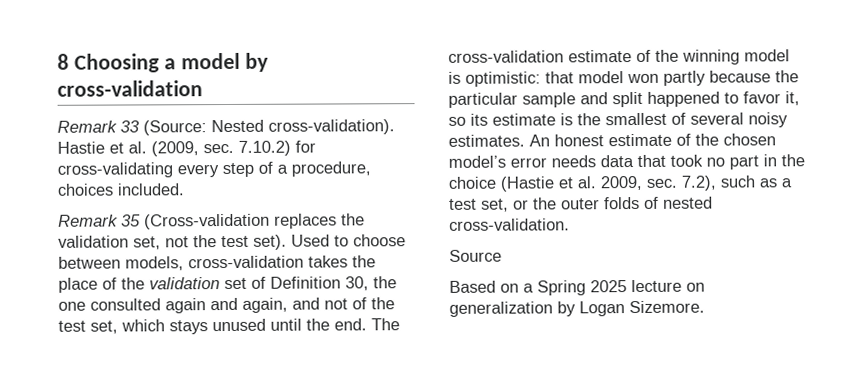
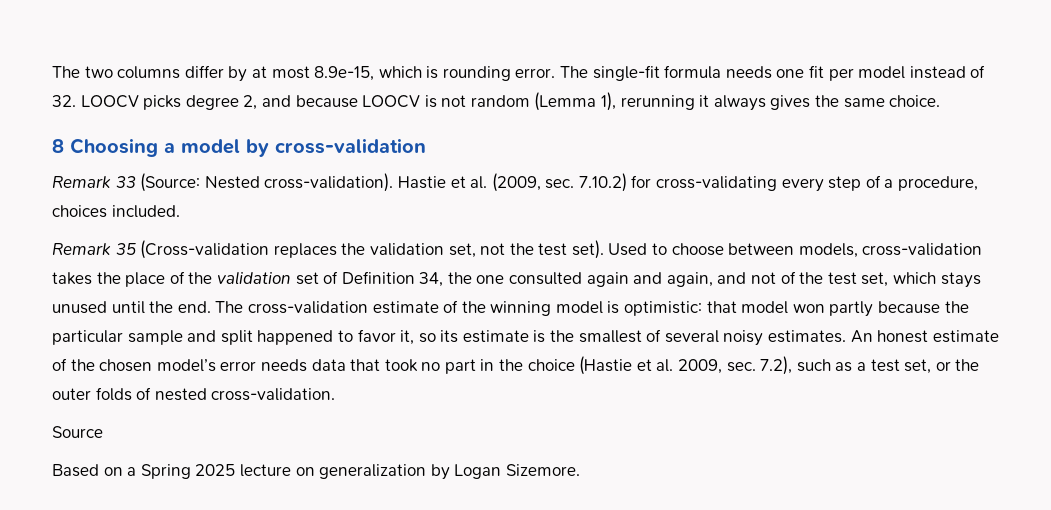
(57, 61) none -> [52,65,986,82] [52,92,941,111] The two columns differ by at most 8.9e-15, which is rounding error. The single-fit formula needs one fit per model instead of 32. LOOCV picks degree 2, and because LOOCV is not random (Lemma 1), rerunning it always gives the same choice. //
[345,276,369,291] 30, -> [419,272,444,287] 34,

